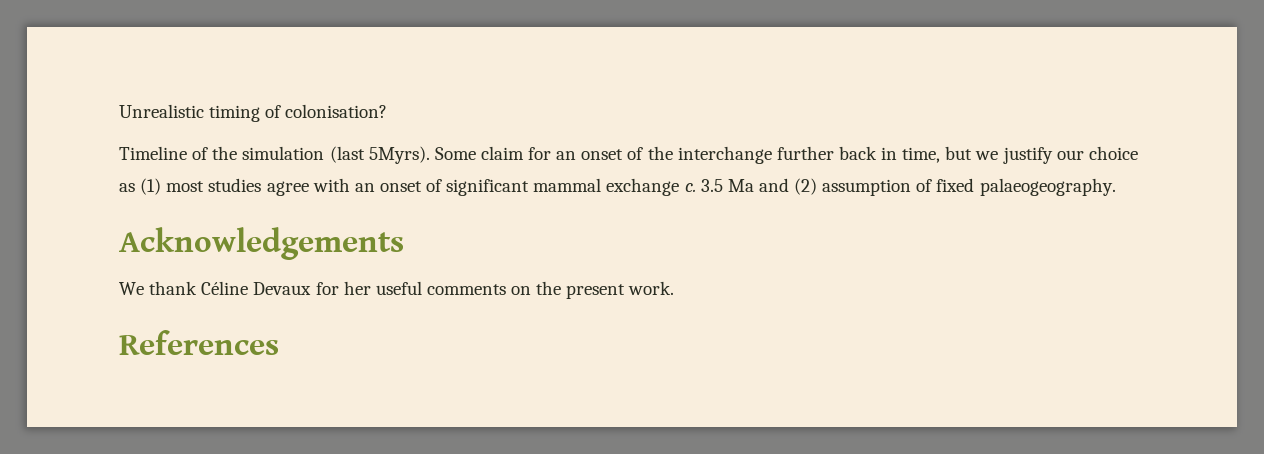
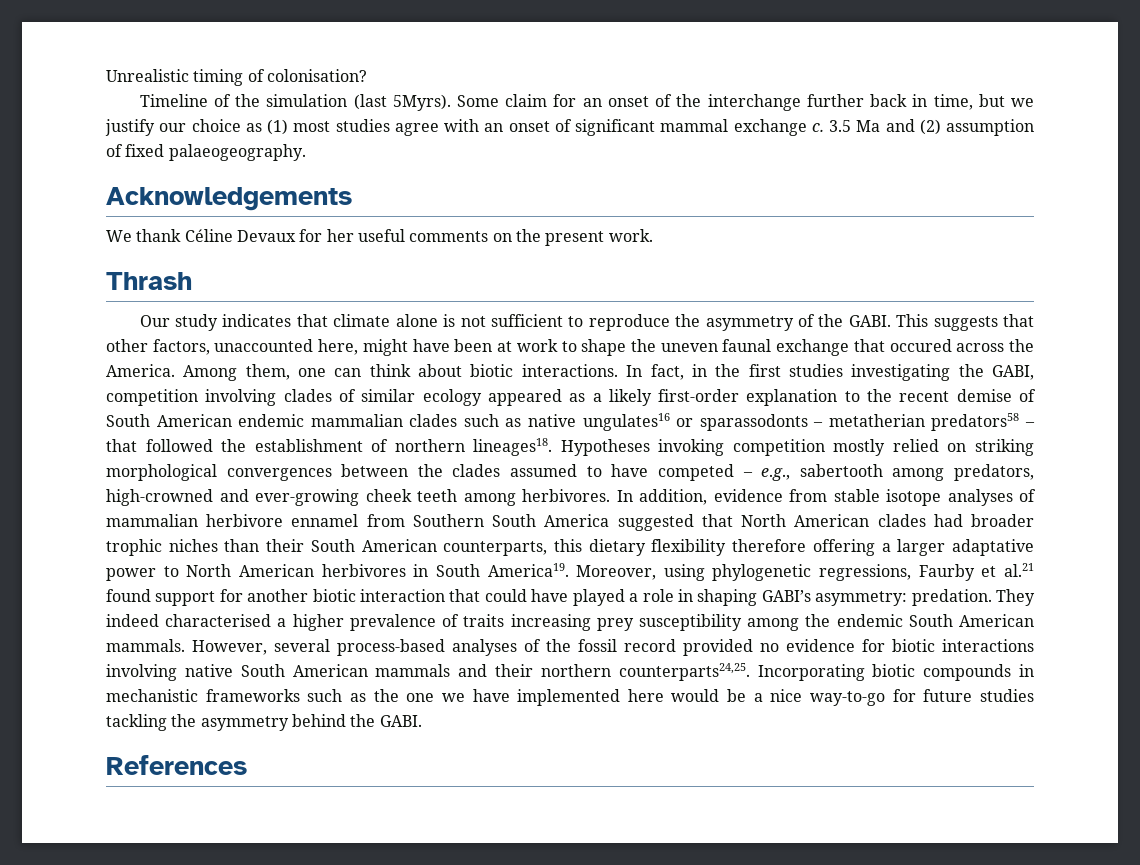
(675, 288) none -> [106,272,192,290] [139,314,1034,331] [106,339,1034,356] [106,364,1035,381] [106,389,1036,406] [106,413,1035,431] [106,438,1034,456] [106,464,1035,481] [106,489,1036,506] [106,514,1035,531] [106,539,1034,556] [106,563,1034,581] [106,589,1035,606] [106,614,1034,631] [106,639,1034,656] [106,663,1034,681] [106,689,1034,706] [106,714,422,731] // Thrash // Our study indicates that climate alone is not sufficient to reproduce the asymmetry of the GABI. This suggests that other factors, unaccounted here, might have been at work to shape the uneven faunal exchange that occured across the America. Among them, one can think about biotic interactions. In fact, in the first studies investigating the GABI, competition involving clades of similar ecology appeared as a likely first-order explanation to the recent demise of South American endemic mammalian clades such as native ungulates16 or sparassodonts – metatherian predators58 – that followed the establishment of northern lineages18. Hypotheses invoking competition mostly relied on striking morphological convergences between the clades assumed to have competed – e.g., sabertooth among predators, high-crowned and ever-growing cheek teeth among herbivores. In addition, evidence from stable isotope analyses of mammalian herbivore ennamel from Southern South America suggested that North American clades had broader trophic niches than their South American counterparts, this dietary flexibility therefore offering a larger adaptative power to North American herbivores in South America19. Moreover, using phylogenetic regressions, Faurby et al.21 found support for another biotic interaction that could have played a role in shaping GABI’s asymmetry: predation. They indeed characterised a higher prevalence of traits increasing prey susceptibility among the endemic South American mammals. However, several process-based analyses of the fossil record provided no evidence for biotic interactions involving native South American mammals and their northern counterparts24,25. Incorporating biotic compounds in mechanistic frameworks such as the one we have implemented here would be a nice way-to-go for future studies tackling the asymmetry behind the GABI.

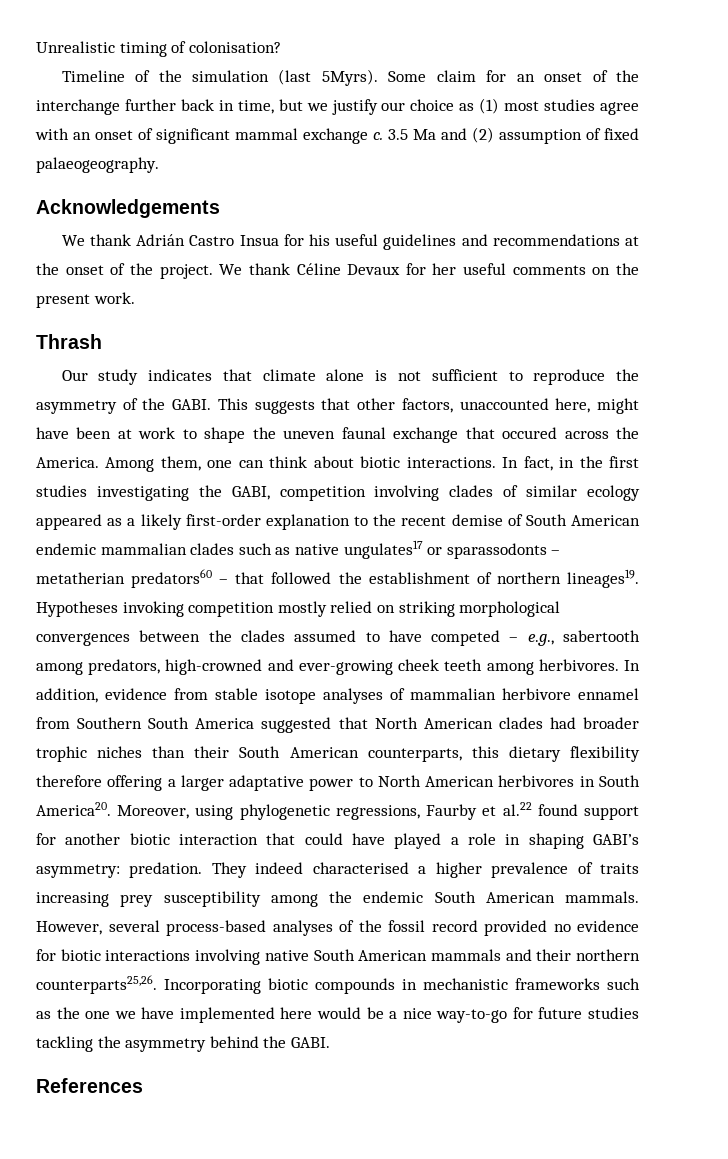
(182, 235) none -> [136,234,640,250] [36,263,290,279] Adrián Castro Insua for his useful guidelines and recommendations at the onset of the project. We thank
[582,413,670,431] ungulates16 -> [343,540,423,559] ungulates17
[931,413,1020,431] predators58 -> [131,569,213,588] predators60
[473,438,553,456] lineages18. -> [566,569,639,588] lineages19.
[487,563,569,577] America19. -> [36,802,111,816] America20.
[1003,563,1034,577] al.21 -> [502,802,532,816] al.22
[618,663,750,681] counterparts24,25. -> [36,975,157,994] counterparts25,26.

